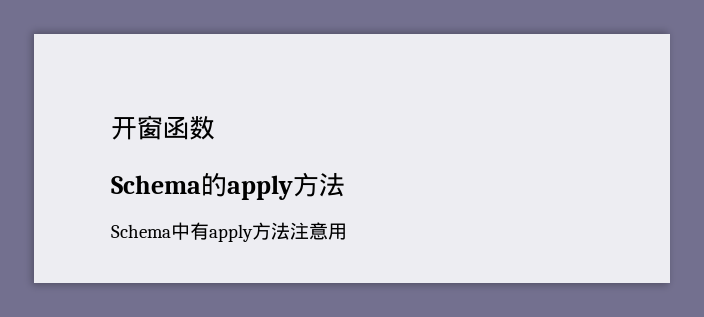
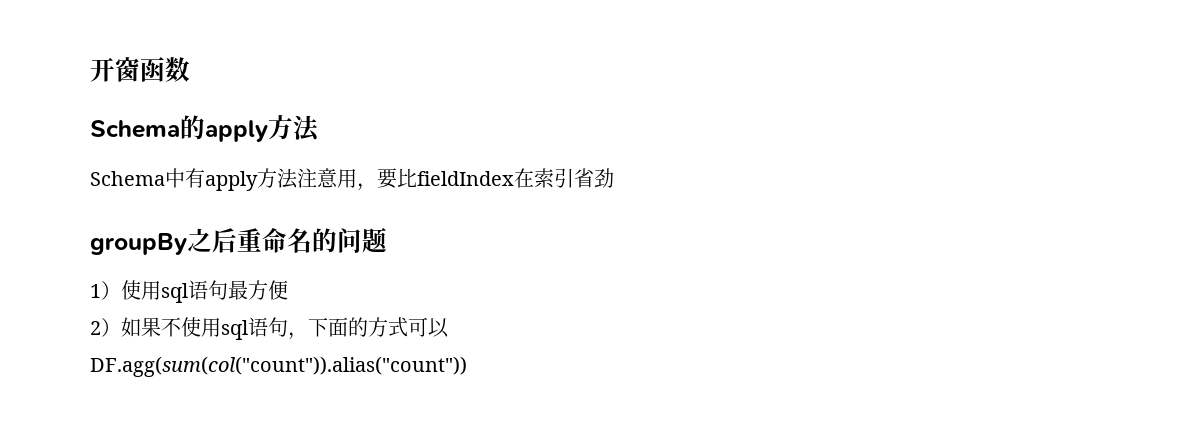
(347, 231) none -> [357,168,614,191] [90,227,387,255] [90,280,288,303] [90,317,449,340] [90,356,467,377] ，要比fieldIndex在索引省劲 // groupBy之后重命名的问题 // 1）使用sql语句最方便 // 2）如果不使用sql语句，下面的方式可以 // DF.agg(sum(col("count")).alias("count"))

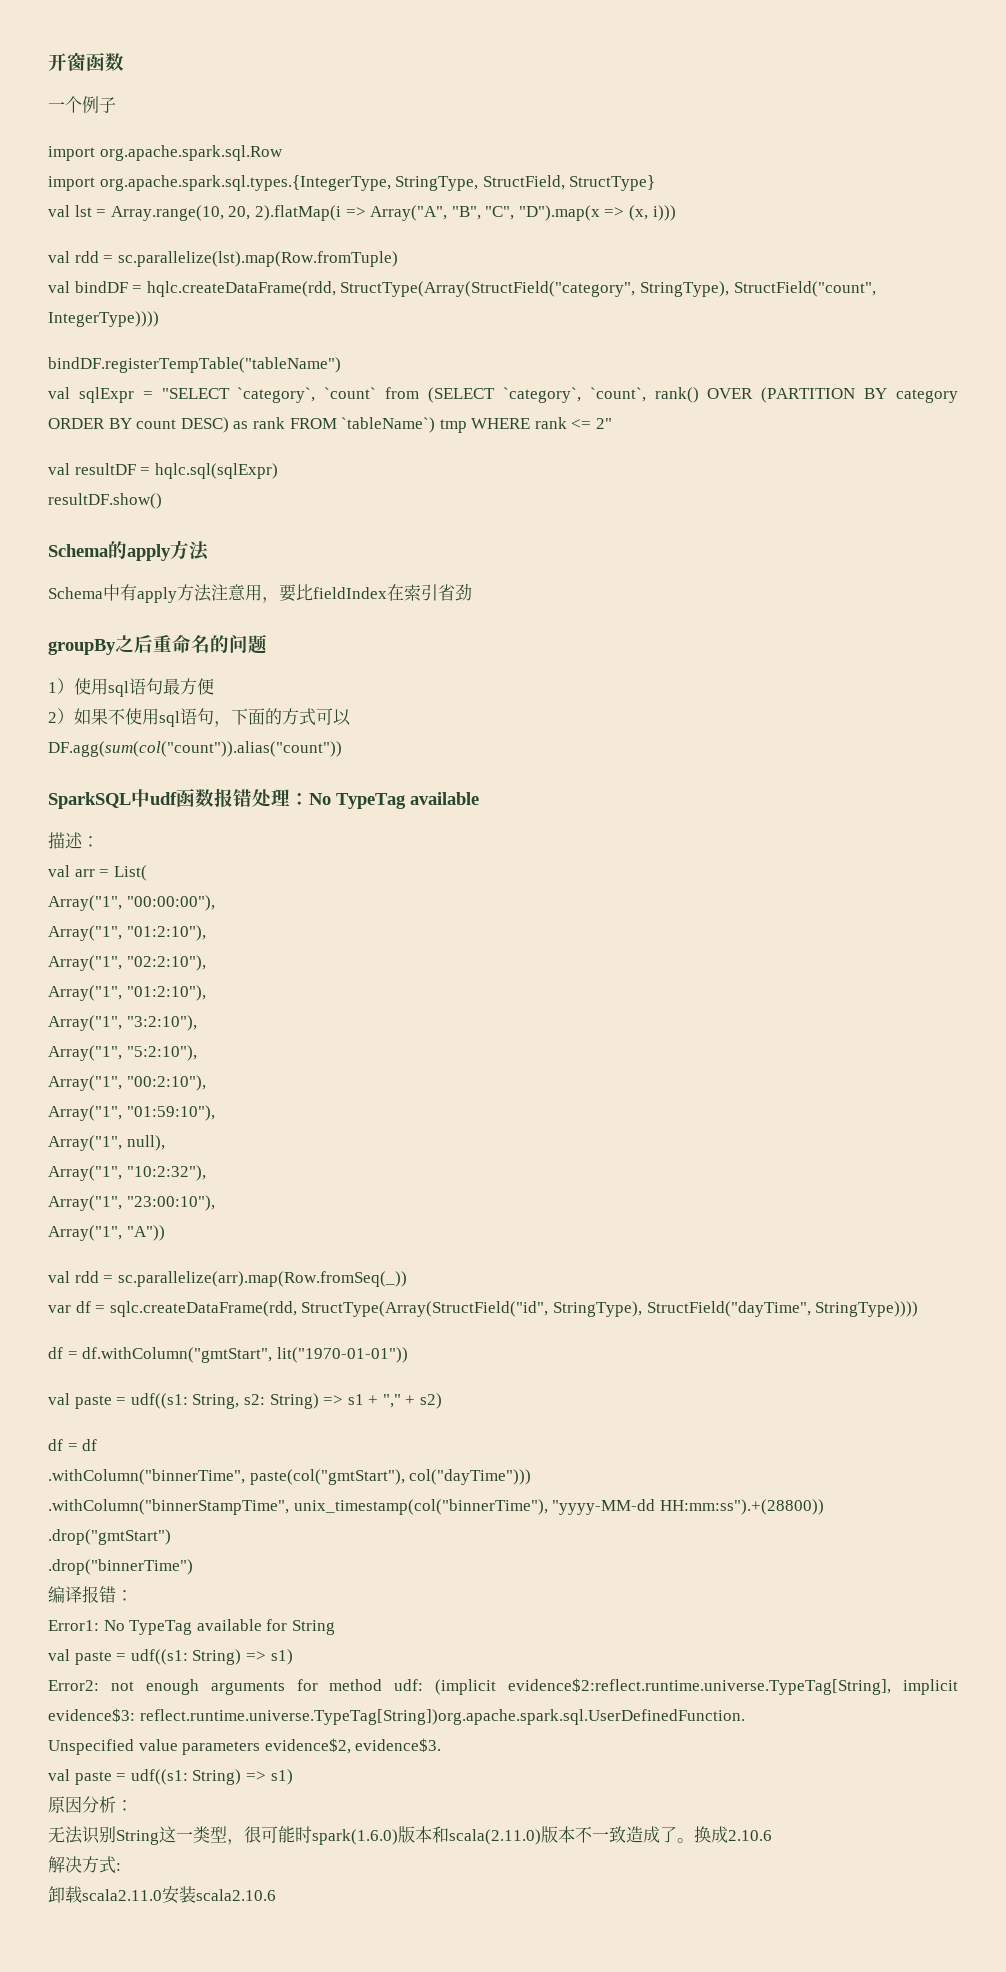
(190, 69) none -> [48,96,116,113] [48,145,283,161] [48,175,656,191] [48,205,676,221] [48,251,398,267] [48,281,876,297] [48,311,159,327] [48,357,341,373] [48,387,959,403] [48,417,613,433] [48,463,278,479] [48,493,162,509] // 一个例子 // import org.apache.spark.sql.Row // import org.apache.spark.sql.types.{IntegerType, StringType, StructField, StructType} // val lst = Array.range(10, 20, 2).flatMap(i => Array("A", "B", "C", "D").map(x => (x, i))) // val rdd = sc.parallelize(lst).map(Row.fromTuple) // val bindDF = hqlc.createDataFrame(rdd, StructType(Array(StructField("category", StringType), StructField("count", IntegerType)))) // bindDF.registerTempTable("tableName") // val sqlExpr = "SELECT `category`, `count` from (SELECT `category`, `count`, rank() OVER (PARTITION BY category ORDER BY count DESC) as rank FROM `tableName`) tmp WHERE rank <= 2" // val resultDF = hqlc.sql(sqlExpr) // resultDF.show()
(467, 366) none -> [48,788,479,809] [48,832,99,849] [48,865,147,881] [48,895,215,911] [48,925,206,941] [48,955,206,971] [48,985,206,1001] [48,1015,197,1031] [48,1045,197,1061] [48,1075,206,1091] [48,1105,215,1121] [48,1135,165,1151] [48,1165,206,1181] [48,1195,215,1211] [48,1225,165,1241] [48,1271,407,1287] [48,1301,919,1317] [48,1347,408,1363] [48,1393,443,1409] [48,1439,98,1451] [48,1469,532,1485] [48,1499,824,1515] [48,1529,171,1545] [48,1559,193,1575] [48,1586,133,1603] [48,1619,335,1635] [48,1649,293,1665] [48,1678,959,1695] [48,1708,745,1725] [48,1738,442,1755] [48,1769,293,1785] [48,1796,133,1813] [48,1826,772,1845] [48,1856,121,1874] [48,1886,276,1904] // SparkSQL中udf函数报错处理：No TypeTag available // 描述： // val arr = List( // Array("1", "00:00:00"), // Array("1", "01:2:10"), // Array("1", "02:2:10"), // Array("1", "01:2:10"), // Array("1", "3:2:10"), // Array("1", "5:2:10"), // Array("1", "00:2:10"), // Array("1", "01:59:10"), // Array("1", null), // Array("1", "10:2:32"), // Array("1", "23:00:10"), // Array("1", "A")) // val rdd = sc.parallelize(arr).map(Row.fromSeq(_)) // var df = sqlc.createDataFrame(rdd, StructType(Array(StructField("id", StringType), StructField("dayTime", StringType)))) // df = df.withColumn("gmtStart", lit("1970-01-01")) // val paste = udf((s1: String, s2: String) => s1 + "," + s2) // df = df // .withColumn("binnerTime", paste(col("gmtStart"), col("dayTime"))) // .withColumn("binnerStampTime", unix_timestamp(col("binnerTime"), "yyyy-MM-dd HH:mm:ss").+(28800)) // .drop("gmtStart") // .drop("binnerTime") // 编译报错： // Error1: No TypeTag available for String // val paste = udf((s1: String) => s1) // Error2: not enough arguments for method udf: (implicit evidence$2:reflect.runtime.universe.TypeTag[String], implicit evidence$3: reflect.runtime.universe.TypeTag[String])org.apache.spark.sql.UserDefinedFunction. // Unspecified value parameters evidence$2, evidence$3. // val paste = udf((s1: String) => s1) // 原因分析： // 无法识别String这一类型，很可能时spark(1.6.0)版本和scala(2.11.0)版本不一致造成了。换成2.10.6 // 解决方式: // 卸载scala2.11.0安装scala2.10.6

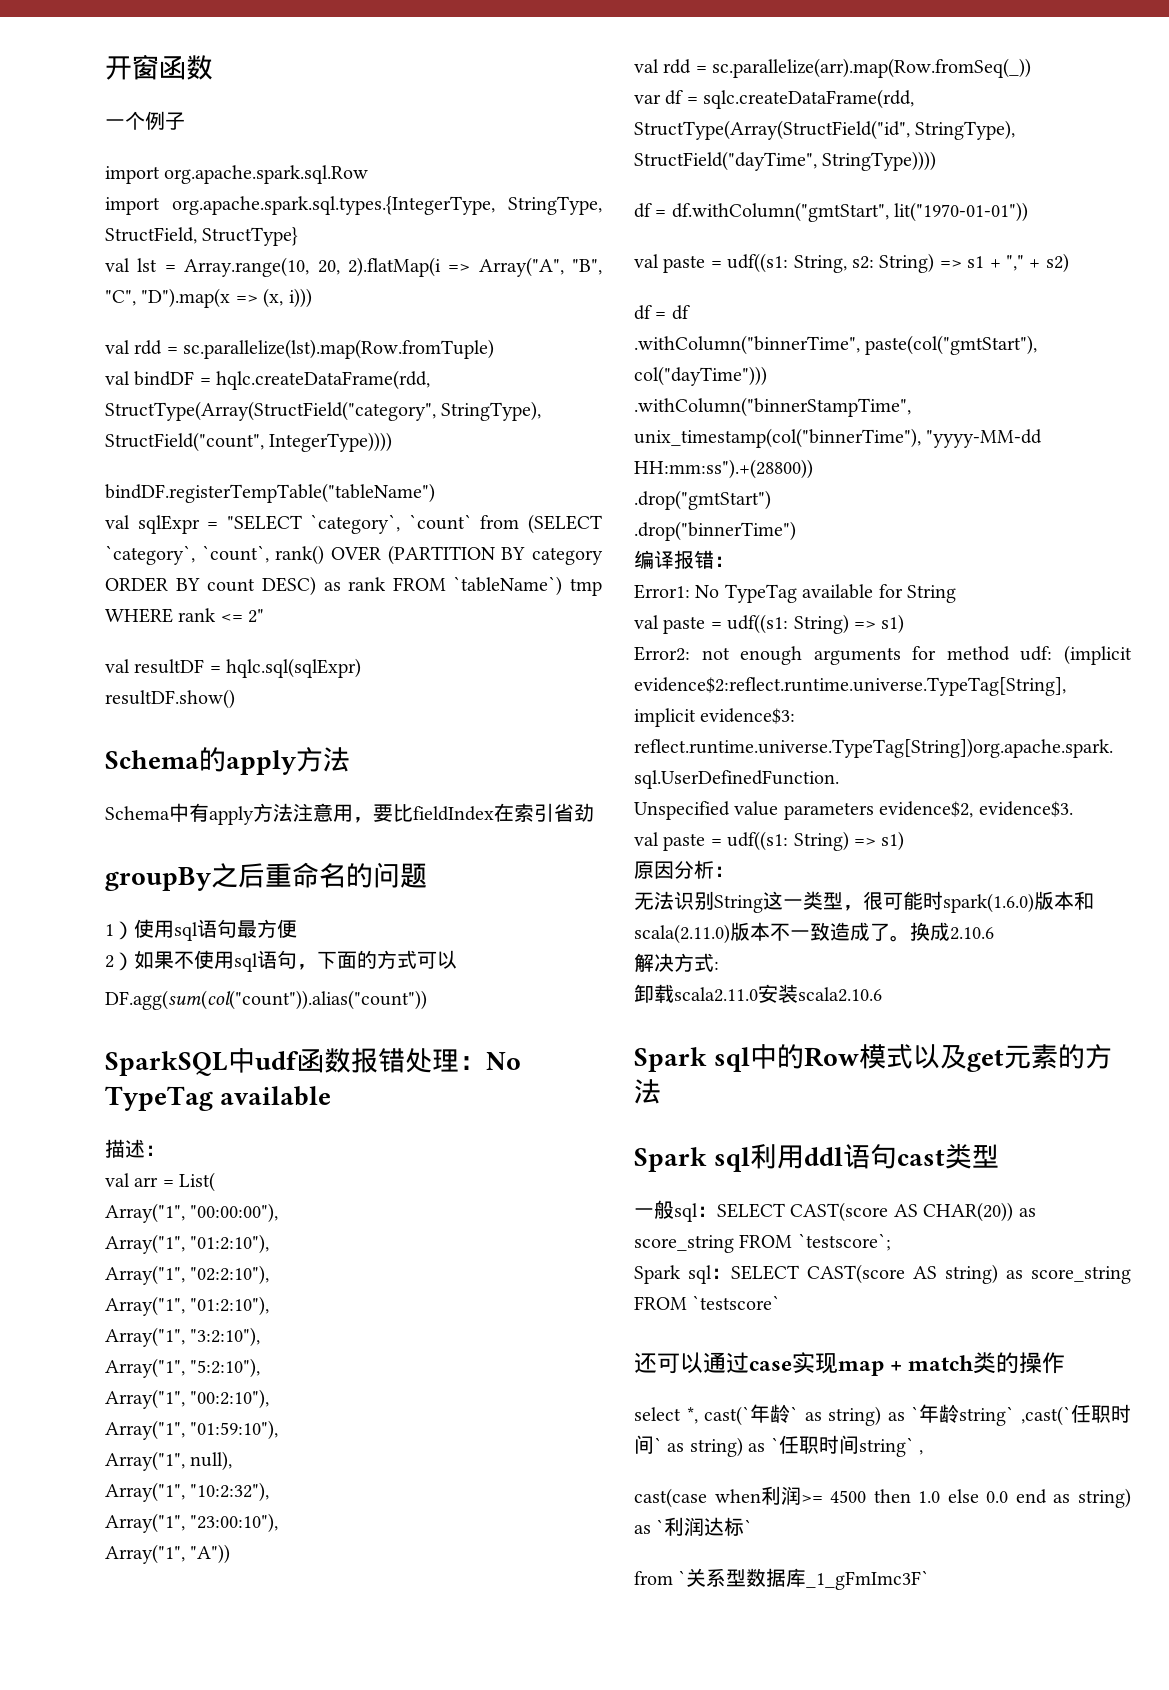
(276, 1895) none -> [634,1044,1113,1072] [634,1079,661,1104] [634,1143,1000,1172] [634,1200,1036,1222] [634,1233,891,1253] [634,1264,1131,1284] [634,1295,781,1310] [634,1352,1066,1376] [634,1404,1131,1426] [634,1435,923,1457] [634,1486,1131,1508] [634,1517,753,1536] [634,1568,930,1590] // Spark sql中的Row模式以及get元素的方法 // Spark sql利用ddl语句cast类型 // 一般sql：SELECT CAST(score AS CHAR(20)) as score_string FROM `testscore`; // Spark sql：SELECT CAST(score AS string) as score_string FROM `testscore` // 还可以通过case实现map + match类的操作 // select *, cast(`年龄` as string) as `年龄string` ,cast(`任职时间` as string) as `任职时间string` , // cast(case when利润>= 4500 then 1.0 else 0.0 end as string) as `利润达标` // from `关系型数据库_1_gFmImc3F`

